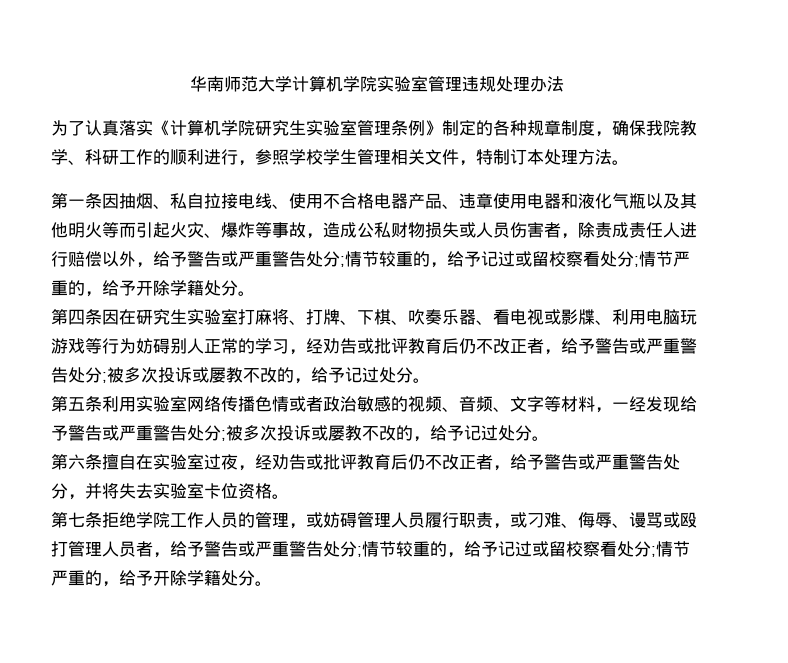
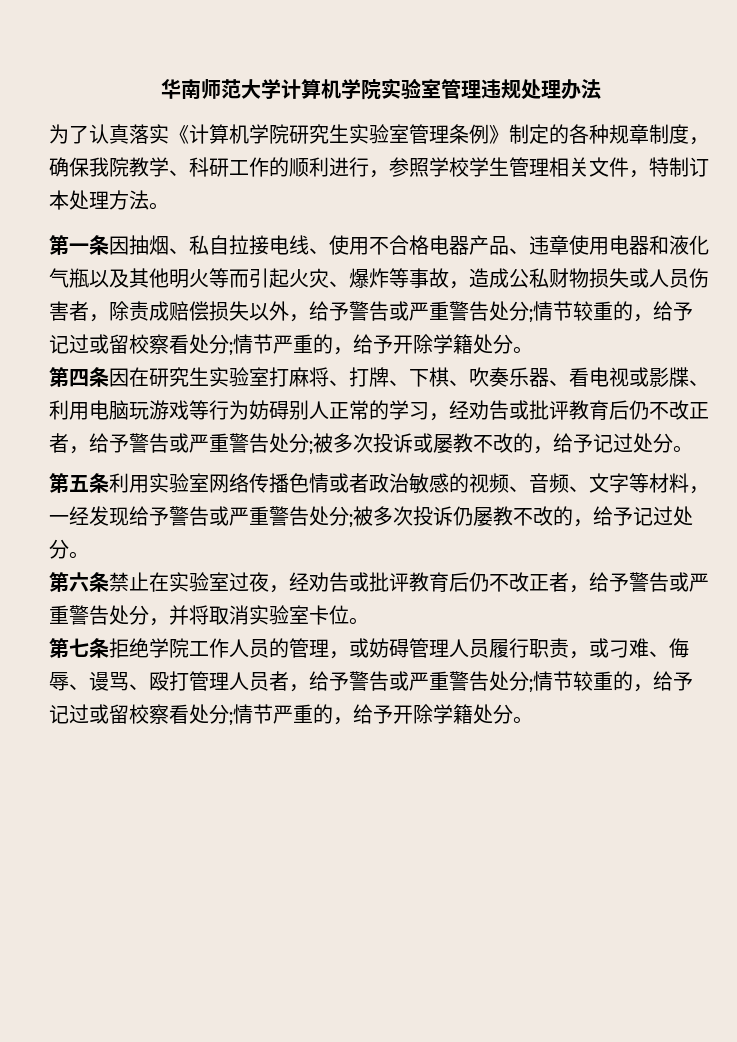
[629,222,697,238] [51,251,102,267] 责任人进行赔偿 -> [169,301,249,321] 赔偿损失
[311,425,328,441] 或 -> [453,506,473,526] 仍
[102,454,136,470] 擅自 -> [109,572,149,592] 禁止
[119,483,153,499] 失去 -> [209,605,249,625] 取消
[238,483,272,499] 资格 -> (349, 615) none
[663,512,680,528] 或 -> [129,684,149,690] 、

